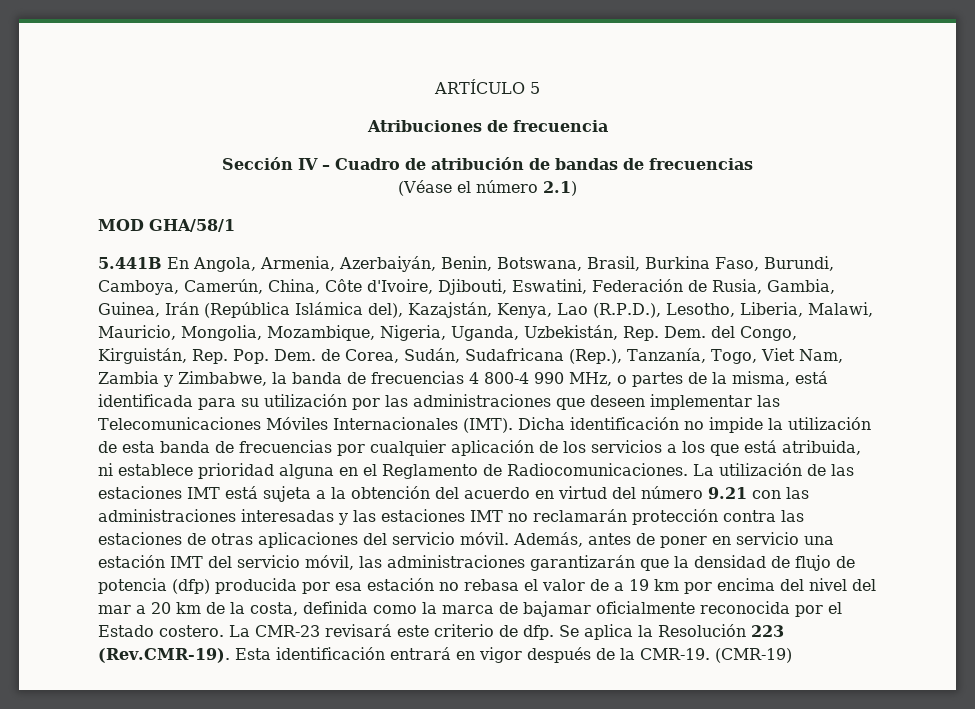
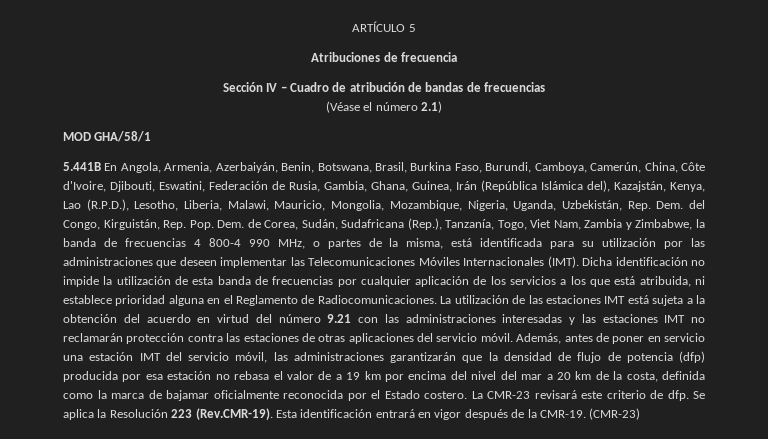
(835, 286) none -> [371,181,408,192] Ghana,
[714,648,792,663] (CMR-19) -> [589,408,641,420] (CMR-23)

